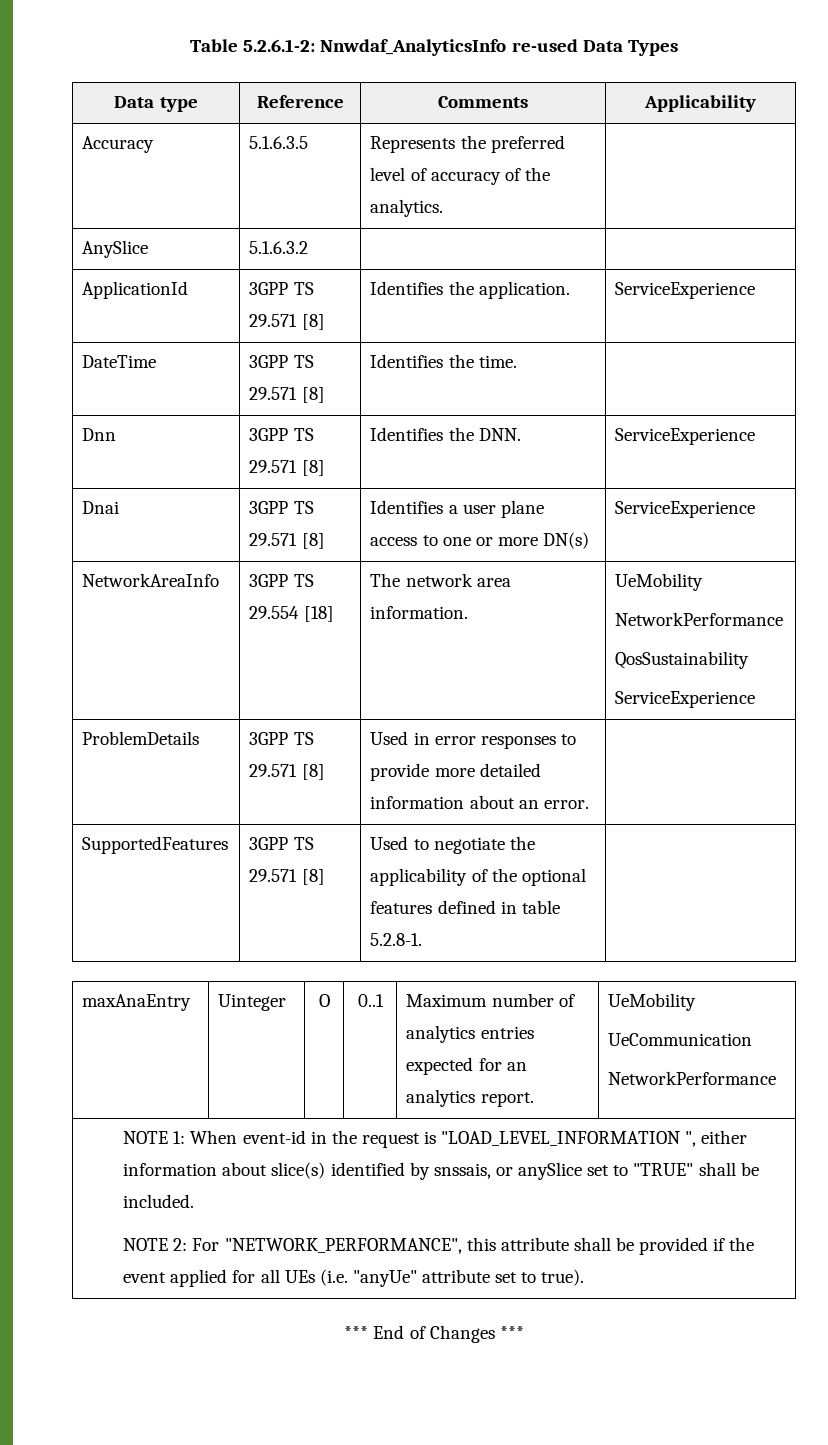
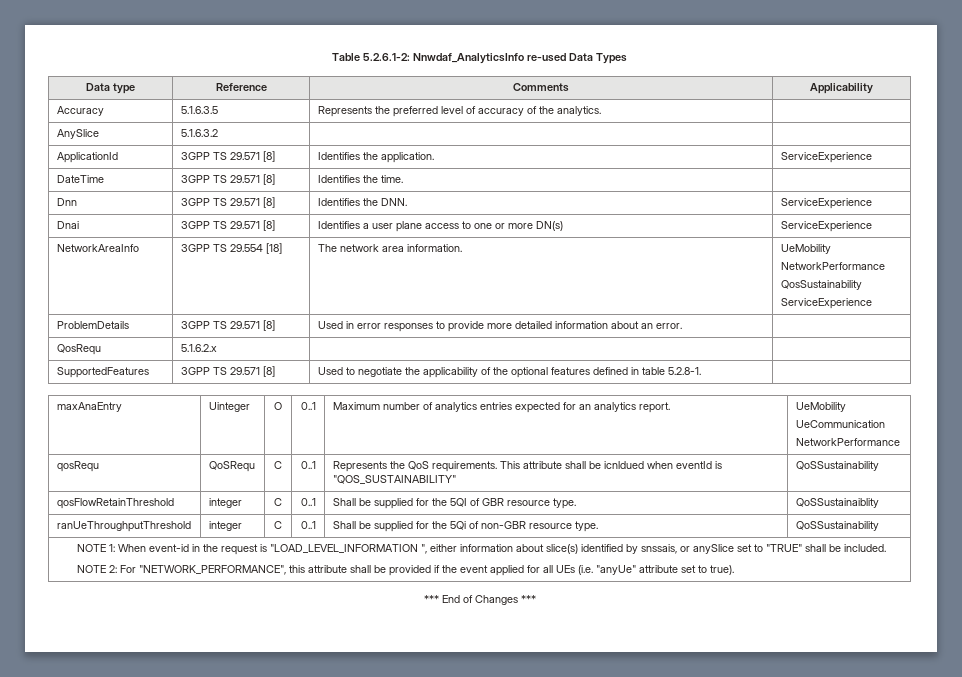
(589, 804) none -> [56,344,101,355] [180,344,217,352] // QosRequ | 5.1.6.2.x | |
(777, 1078) none -> [56,461,99,472] [208,461,255,472] [274,461,282,469] [300,461,316,469] [332,461,722,472] [332,475,456,484] [795,461,879,471] [56,498,174,509] [208,498,242,508] [274,498,282,506] [300,498,316,506] [332,498,576,509] [795,498,879,508] [56,521,191,532] [208,521,242,531] [274,521,282,529] [300,521,316,529] [332,521,598,532] [795,521,879,531] // qosRequ | QoSRequ | C | 0..1 | Represents the QoS requirements. This attribute shall be icnldued when eventId is "QOS_SUSTAINABILITY" | QoSSustainability // qosFlowRetainThreshold | integer | C | 0..1 | Shall be supplied for the 5QI of GBR resource type. | QoSSustainaiblity // ranUeThroughputThreshold | integer | C | 0..1 | Shall be supplied for the 5Qi of non-GBR resource type. | QoSSustainability

